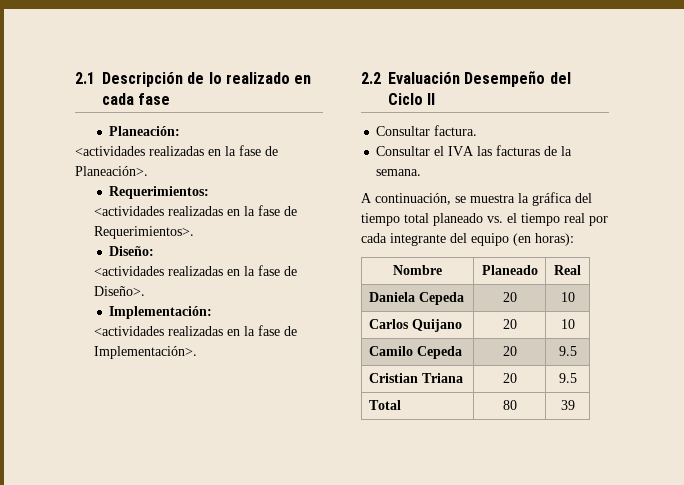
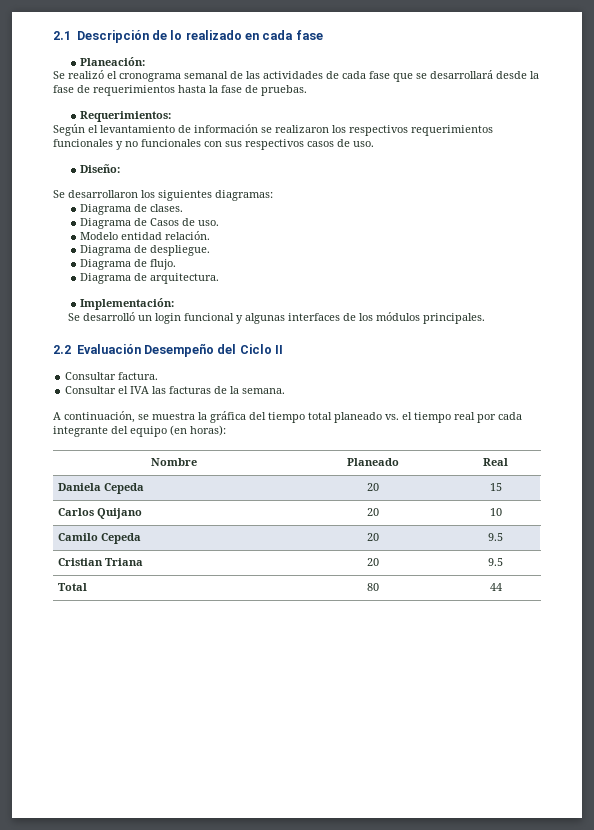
[75,145,278,156] [75,166,148,176] [109,186,210,199] [93,205,297,216] [93,226,194,239] [109,246,155,256] [93,265,297,276] [93,286,145,296] [109,306,213,319] [93,325,297,336] [93,346,197,359] <actividades realizadas en la fase de Planeación>. // Requerimientos: // <actividades realizadas en la fase de Requerimientos>. // Diseño: // <actividades realizadas en la fase de Diseño>. // Implementación: // <actividades realizadas en la fase de Implementación>. -> [53,70,539,82] [53,85,307,96] [80,111,172,122] [53,124,493,136] [53,139,374,150] [80,164,121,173] [53,190,273,201] [80,204,184,215] [80,218,220,229] [80,231,211,240] [80,245,211,256] [80,259,177,270] [80,273,220,284] [80,298,175,310] [68,312,486,324] Se realizó el cronograma semanal de las actividades de cada fase que se desarrollará desde la fase de requerimientos hasta la fase de pruebas. // Requerimientos: // Según el levantamiento de información se realizaron los respectivos requerimientos funcionales y no funcionales con sus respectivos casos de uso. // Diseño: // Se desarrollaron los siguientes diagramas: // Diagrama de clases. // Diagrama de Casos de uso. // Modelo entidad relación. // Diagrama de despliegue. // Diagrama de flujo. // Diagrama de arquitectura. // Implementación: // Se desarrolló un login funcional y algunas interfaces de los módulos principales.
[560,292,575,302] 10 -> [489,483,502,491] 15
[560,400,575,410] 39 -> [489,583,502,591] 44

